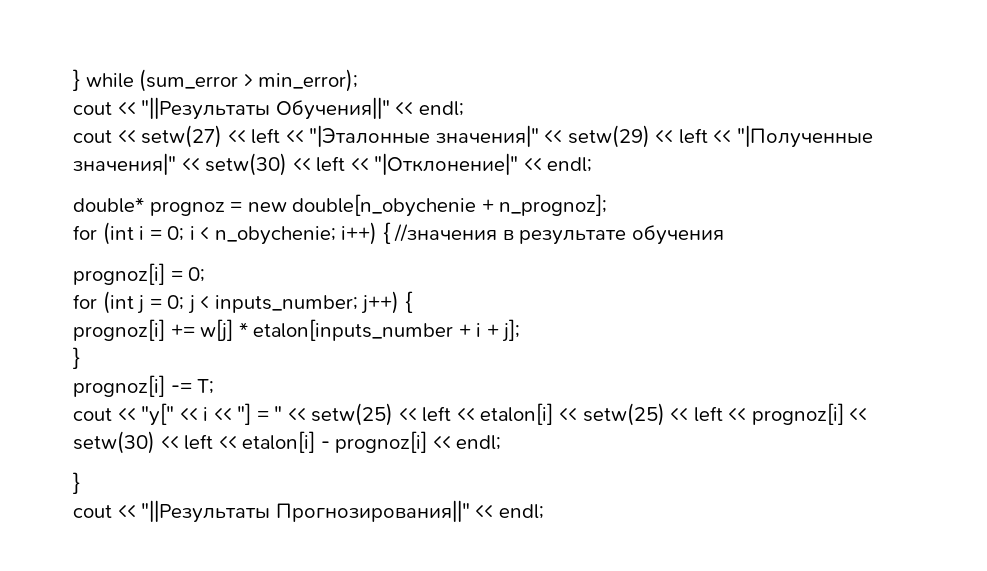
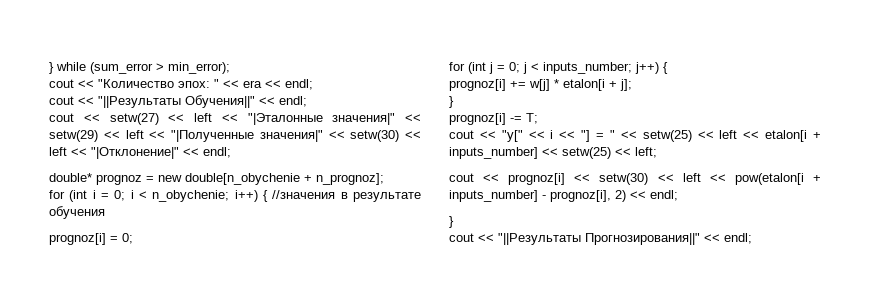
(359, 80) none -> [49,79,313,90] // cout << "Количество эпох: " << era << endl;
[253,319,482,341] etalon[inputs_number + i -> [563,79,605,91] etalon[i
[480,403,723,426] etalon[i] << setw(25) << left -> [765,130,822,142] [449,147,657,159] [449,173,474,182] etalon[i + inputs_number] << setw(25) << left; // cout
[242,431,428,453] etalon[i] - prognoz[i] -> [734,173,821,185] [449,190,626,202] pow(etalon[i + inputs_number] - prognoz[i], 2)

